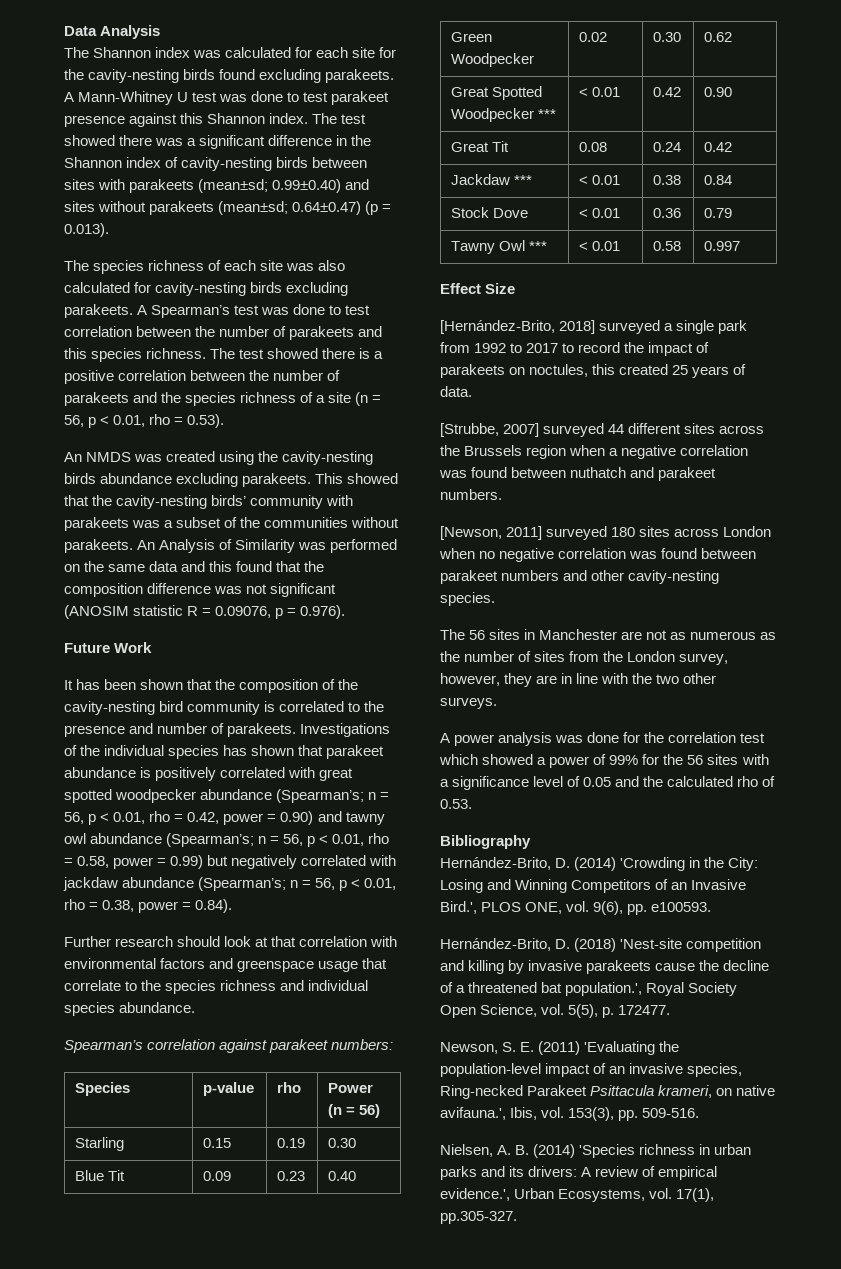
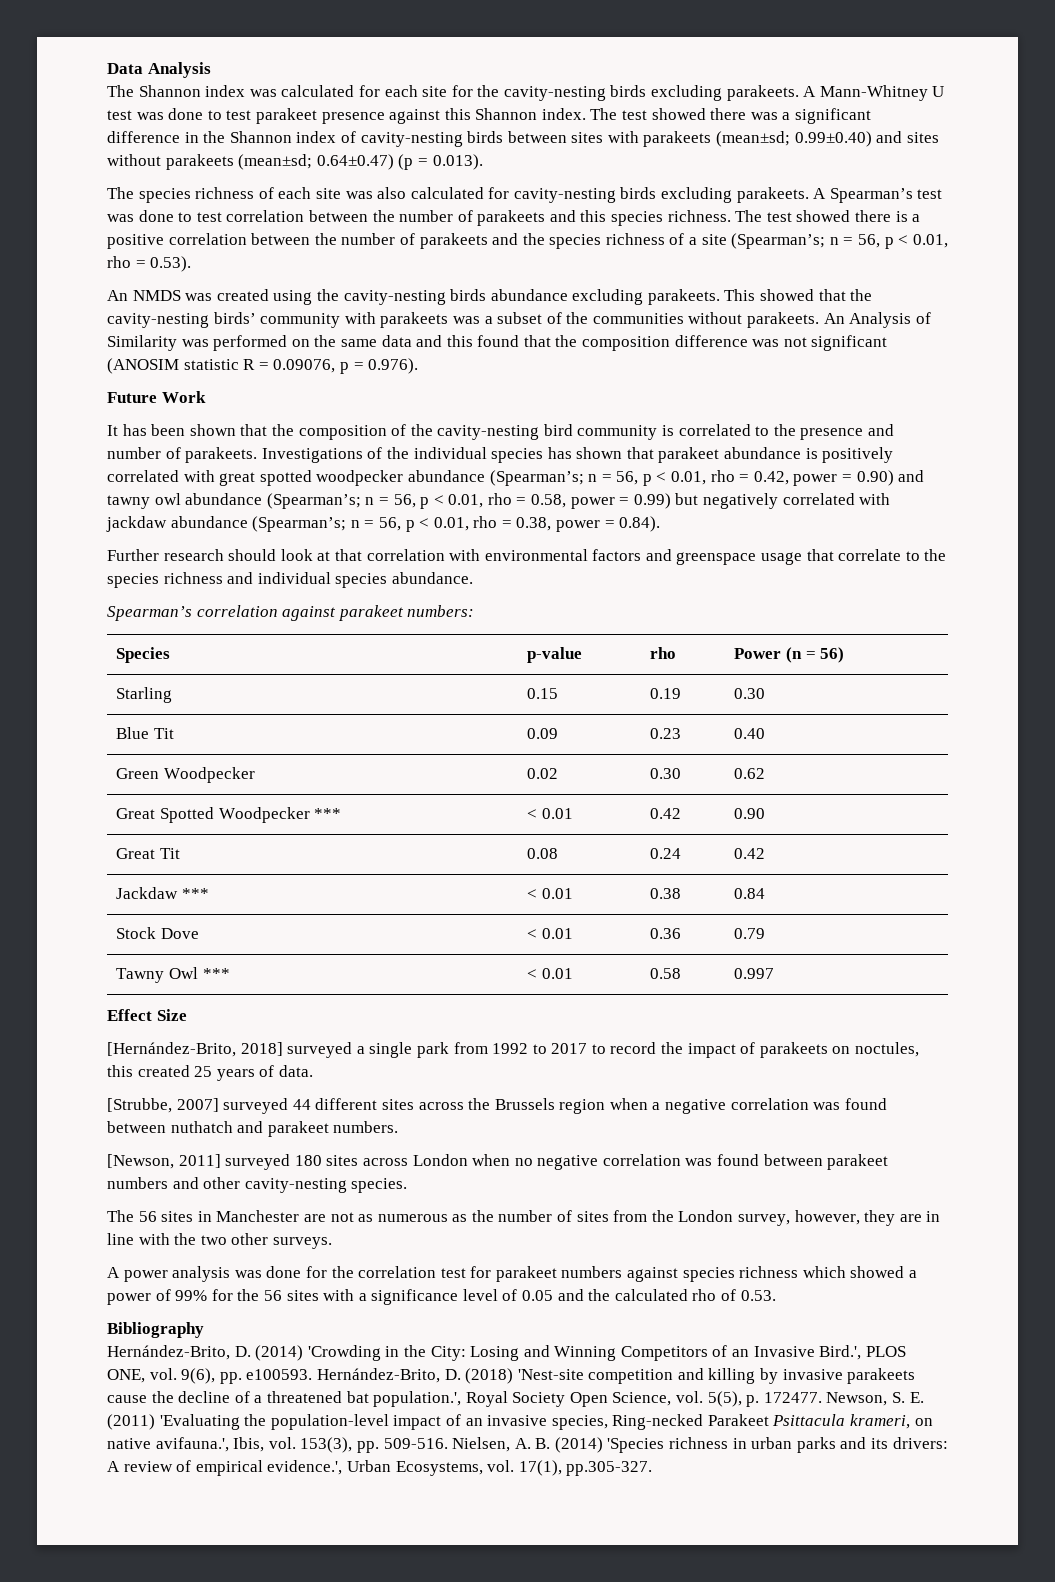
[219,69,256,80] found -> (647, 91) none
[355,392,369,406] (n -> [731,233,839,249] (Spearman’s; n
(766, 738) none -> [470,1266,799,1282] for parakeet numbers against species richness
(712, 907) // -> (313, 1374) none
(671, 1010) // -> (822, 1397) none
(700, 1113) // -> (448, 1443) none

